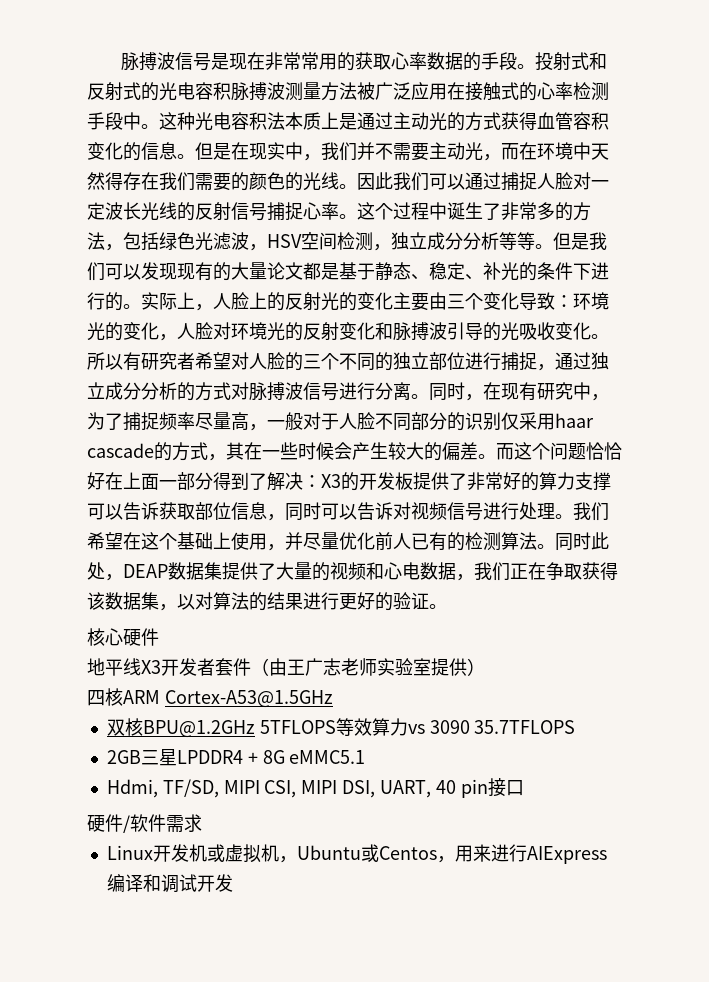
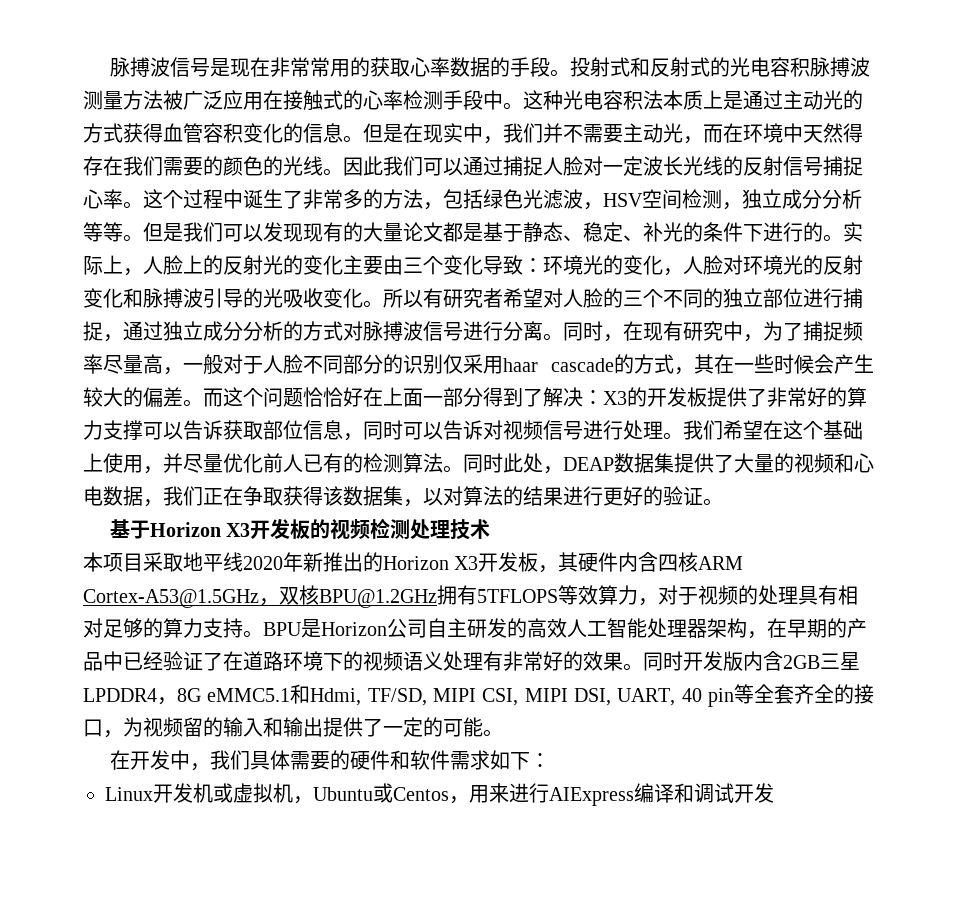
[87,628,159,646] [87,658,485,676] 核心硬件 // 地平线X3开发者套件（由王广志老师实验室提供） // -> [109,518,490,540] [83,552,659,573] 基于Horizon X3开发板的视频检测处理技术 // 本项目采取地平线2020年新推出的Horizon X3开发板，其硬件内含
(333, 699) // -> [259,598,279,606] ，
(255, 729) none -> [437,585,477,605] 拥有
[407,720,576,734] vs 3090 35.7TFLOPS // -> [638,585,858,606] [83,618,867,639] [83,651,783,671] ，对于视频的处理具有相对足够的算力支持。BPU是Horizon公司自主研发的高效人工智能处理器架构，在早期的产品中已经验证了在道路环境下的视频语义处理有非常好的效果。同时开发版内含
[247,752,258,764] + -> [157,697,177,705] ，
(366, 757) // -> [290,684,311,704] 和
[487,778,524,797] [87,814,130,833] 接口 // 硬件/ -> [734,684,874,704] [83,717,503,738] [109,750,410,771] 等全套齐全的接口，为视频留的输入和输出提供了一定的可能。 // 在开发中，我们具体需要的硬件和
(202, 823) none -> [489,750,550,770] 如下：

